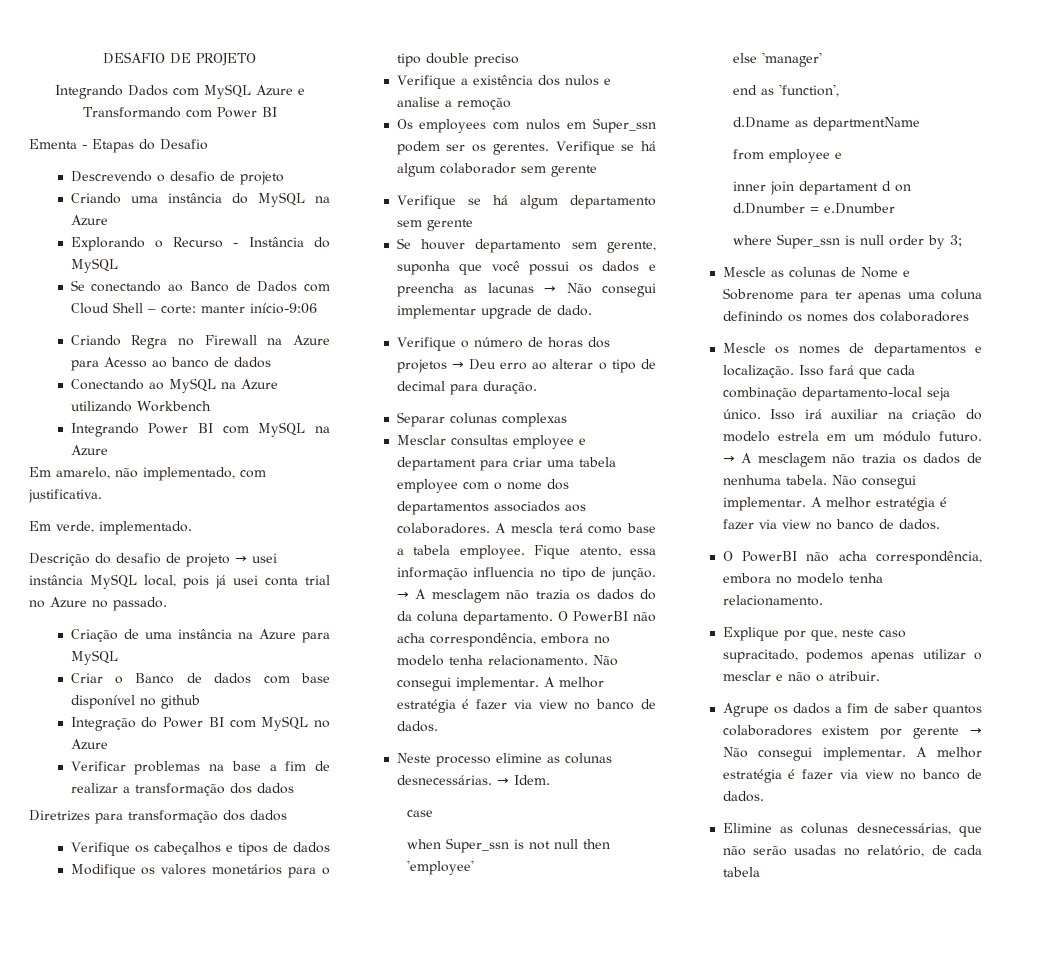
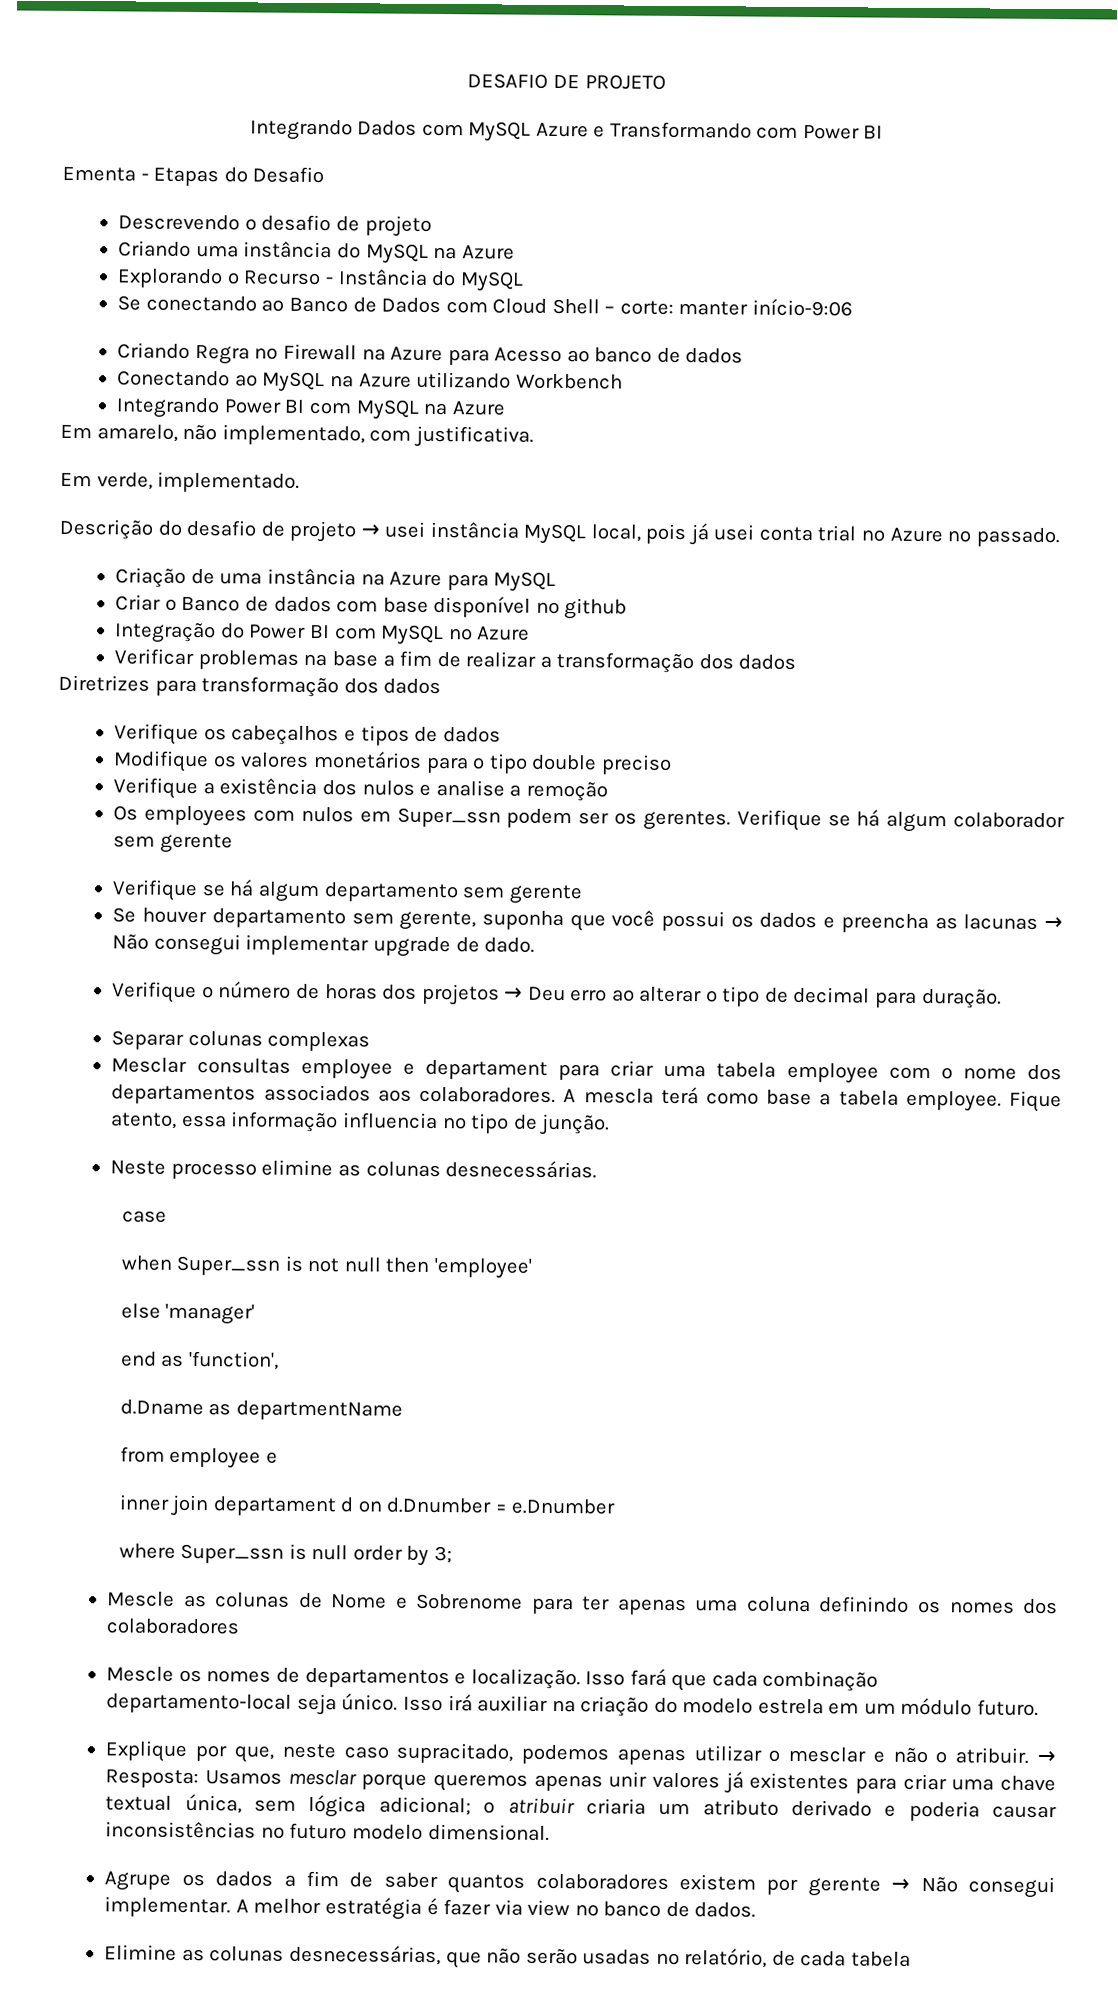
[396,589,656,603] [396,611,656,625] [396,633,610,647] [396,655,618,666] [396,677,604,691] [396,699,656,713] [396,721,438,732] → A mesclagem não trazia os dados do da coluna departamento. O PowerBI não acha correspondência, embora no modelo tenha relacionamento. Não consegui implementar. A melhor estratégia é fazer via view no banco de dados. -> (611, 1124) none
[496,775,550,785] → Idem. -> (598, 1169) none
[722,453,982,467] [722,475,916,489] [722,497,947,511] [722,519,940,530] [722,551,982,565] [722,573,883,584] [722,595,823,606] → A mesclagem não trazia os dados de nenhuma tabela. Não consegui implementar. A melhor estratégia é fazer via view no banco de dados. // O PowerBI não acha correspondência, embora no modelo tenha relacionamento. -> (1039, 1707) none
(880, 676) none -> [1037,1750,1057,1764] [105,1769,1057,1794] [105,1793,1057,1822] [105,1820,550,1841] → Resposta: Usamos mesclar porque queremos apenas unir valores já existentes para criar uma chave textual única, sem lógica adicional; o atribuir criaria um atributo derivado e poderia causar inconsistências no futuro modelo dimensional.

